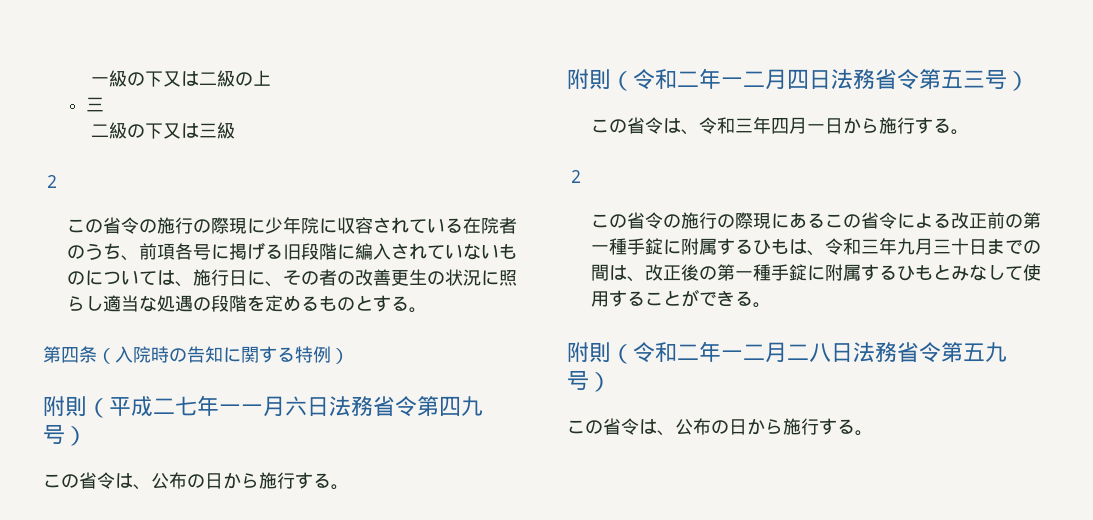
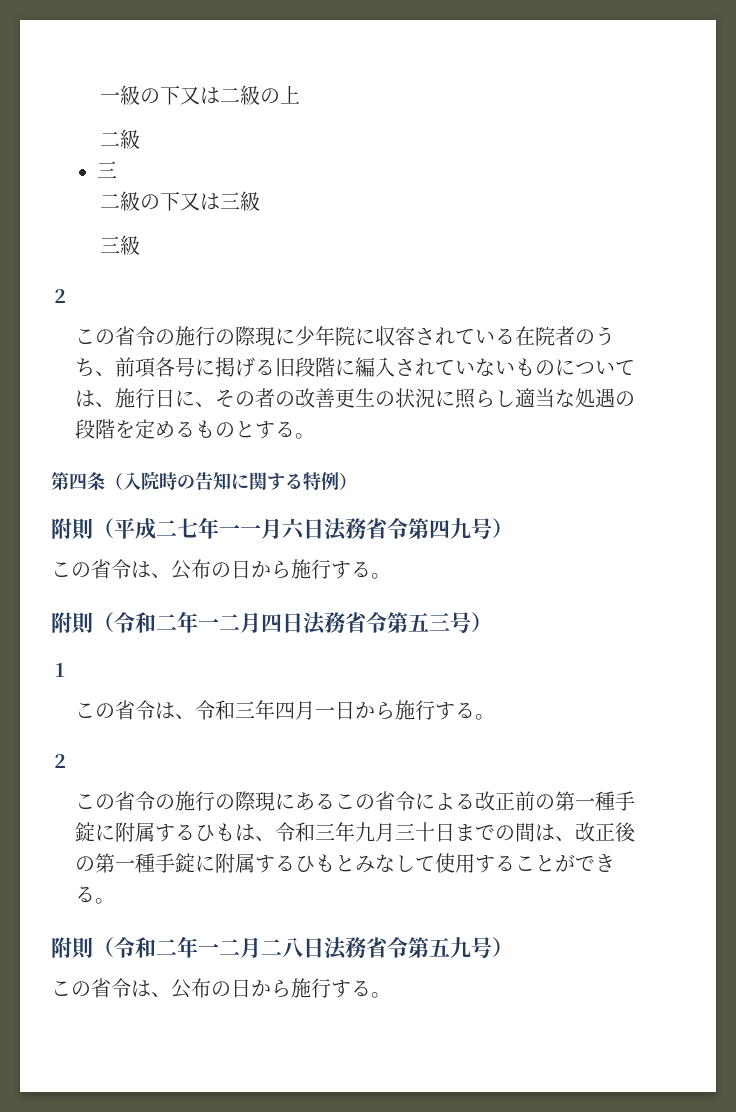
(271, 78) none -> [99,129,140,149] // 二級
(235, 130) none -> [99,235,140,255] // 三級
(1029, 81) none -> [51,663,69,677] // １

